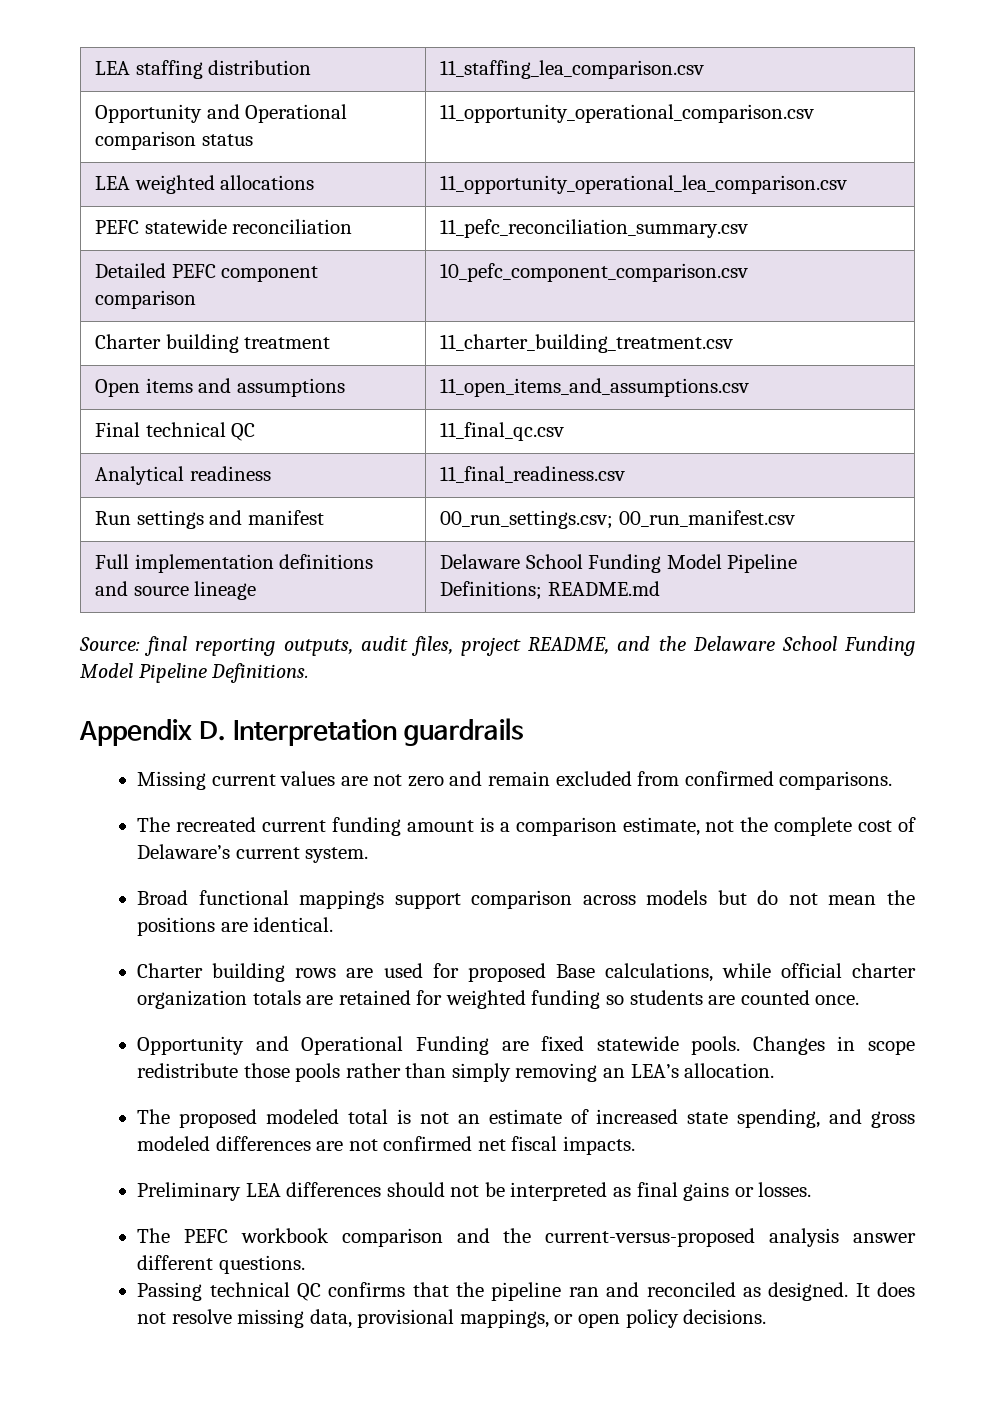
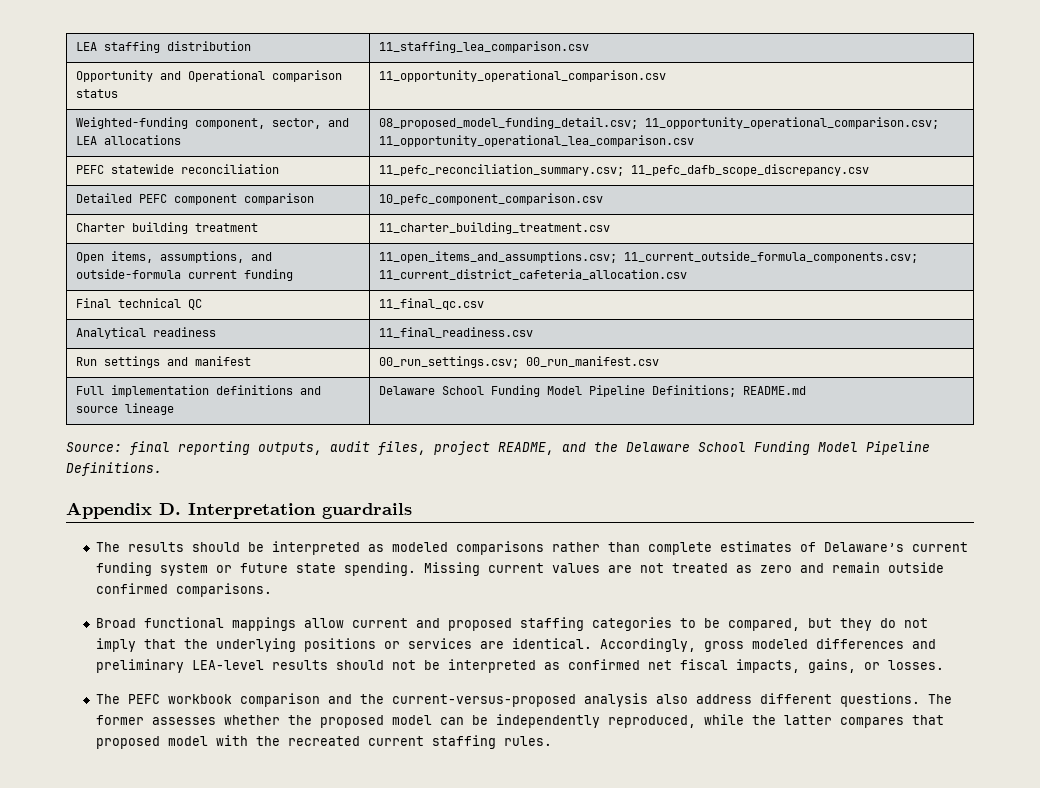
[95,175,215,194] LEA weighted -> [75,117,349,129] [75,136,97,145] Weighted-funding component, sector, and LEA
(315, 182) none -> [378,117,939,129] 08_proposed_model_funding_detail.csv; 11_opportunity_operational_comparison.csv;
[440,219,749,238] 11_pefc_reconciliation_summary.csv -> [378,164,869,176] 11_pefc_reconciliation_summary.csv; 11_pefc_dafb_scope_discrepancy.csv
[145,378,345,397] [440,378,750,397] items and assumptions | 11_open_items_and_assumptions.csv -> [110,251,272,263] [75,269,293,281] [378,251,918,263] [378,269,687,280] items, assumptions, and outside-formula current funding | 11_open_items_and_assumptions.csv; 11_current_outside_formula_components.csv; 11_current_district_cafeteria_allocation.csv
(524, 732) none -> [95,541,968,555] [95,562,416,576] The results should be interpreted as modeled comparisons rather than complete estimates of Delaware’s current funding system or future state spending.
(403, 780) none -> [671,563,752,573] treated as
[555,771,680,786] excluded from -> [887,562,944,573] outside
[137,817,916,836] [137,844,369,863] [137,890,916,909] [137,917,334,936] [137,963,916,982] [137,990,860,1009] [137,1036,916,1055] [137,1063,775,1082] [137,1109,915,1128] [137,1136,636,1155] [137,1182,382,1201] The recreated current funding amount is a comparison estimate, not the complete cost of Delaware’s current system. // Broad functional mappings support comparison across models but do not mean the positions are identical. // Charter building rows are used for proposed Base calculations, while official charter organization totals are retained for weighted funding so students are counted once. // Opportunity and Operational Funding are fixed statewide pools. Changes in scope redistribute those pools rather than simply removing an LEA’s allocation. // The proposed modeled total is not an estimate of increased state spending, and gross modeled differences are not confirmed net fiscal impacts. // Preliminary LEA differences -> [95,617,928,631] [95,638,936,652] [95,659,328,673] Broad functional mappings allow current and proposed staffing categories to be compared, but they do not imply that the underlying positions or services are identical. Accordingly, gross modeled differences and preliminary LEA-level results
[636,1182,730,1201] final gains -> [567,659,856,673] confirmed net fiscal impacts, gains,
[853,1233,916,1243] answer -> [655,694,752,704] also address
[137,1282,916,1301] [137,1309,767,1328] // Passing technical QC confirms that the pipeline ran and reconciled as designed. It does not resolve missing data, provisional mappings, or open policy decisions. -> [927,694,952,704] [95,714,944,728] [95,735,552,749] The former assesses whether the proposed model can be independently reproduced, while the latter compares that proposed model with the recreated current staffing rules.

